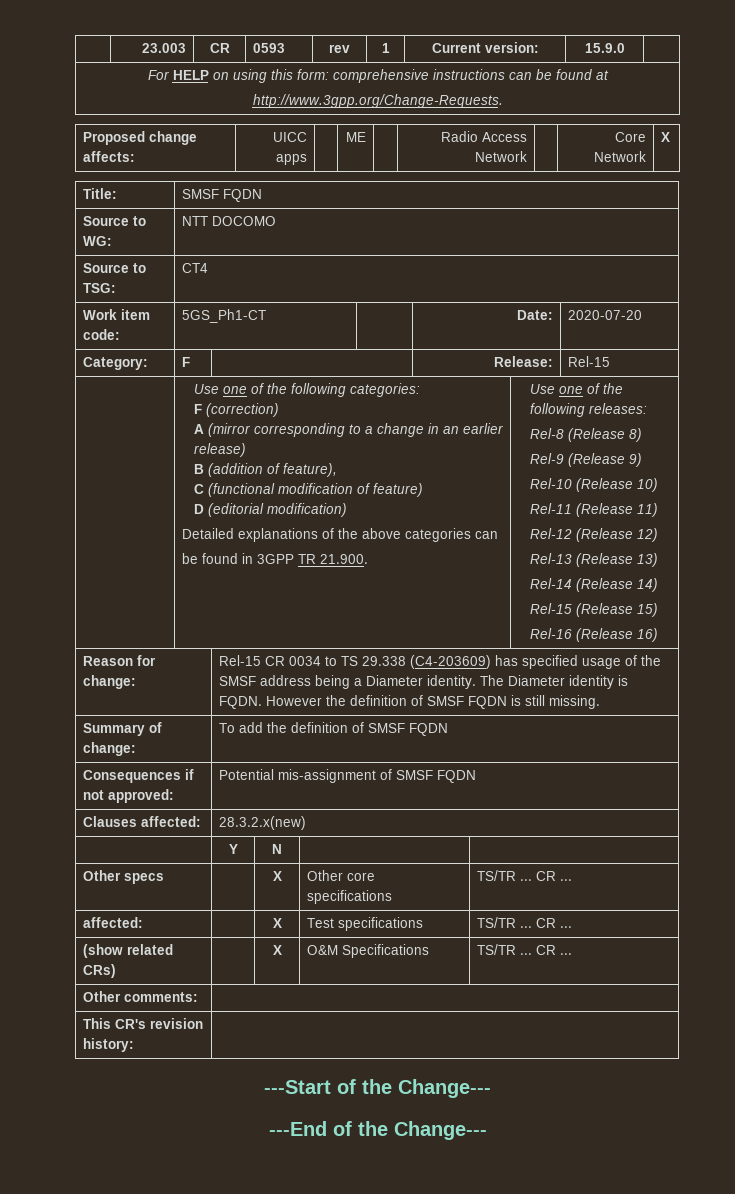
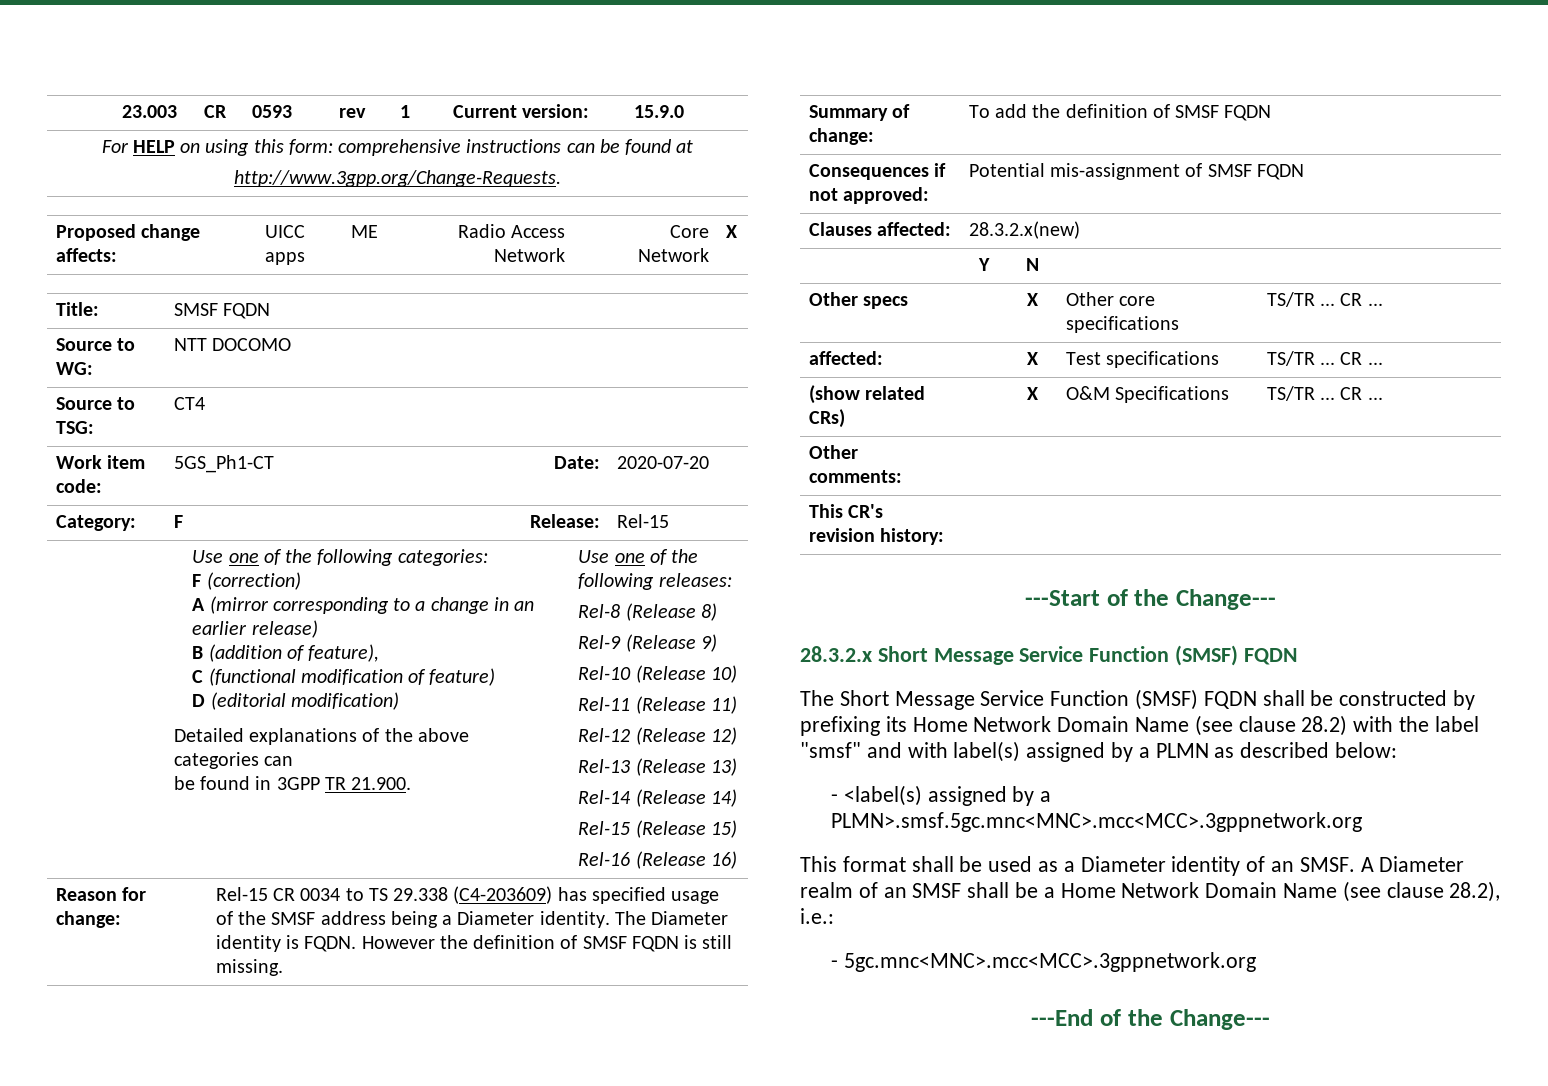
(491, 1088) none -> [800,645,1297,666] [800,689,1476,710] [800,715,1479,736] [800,741,1398,762] [831,785,1052,806] [831,812,1363,832] [800,856,1465,876] [800,881,1501,902] [800,908,834,924] [831,952,1256,972] // 28.3.2.x Short Message Service Function (SMSF) FQDN // The Short Message Service Function (SMSF) FQDN shall be constructed by prefixing its Home Network Domain Name (see clause 28.2) with the label "smsf" and with label(s) assigned by a PLMN as described below: // - <label(s) assigned by a PLMN>.smsf.5gc.mnc<MNC>.mcc<MCC>.3gppnetwork.org // This format shall be used as a Diameter identity of an SMSF. A Diameter realm of an SMSF shall be a Home Network Domain Name (see clause 28.2), i.e.: // - 5gc.mnc<MNC>.mcc<MCC>.3gppnetwork.org

